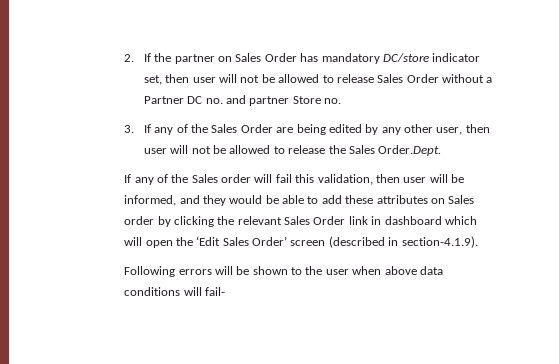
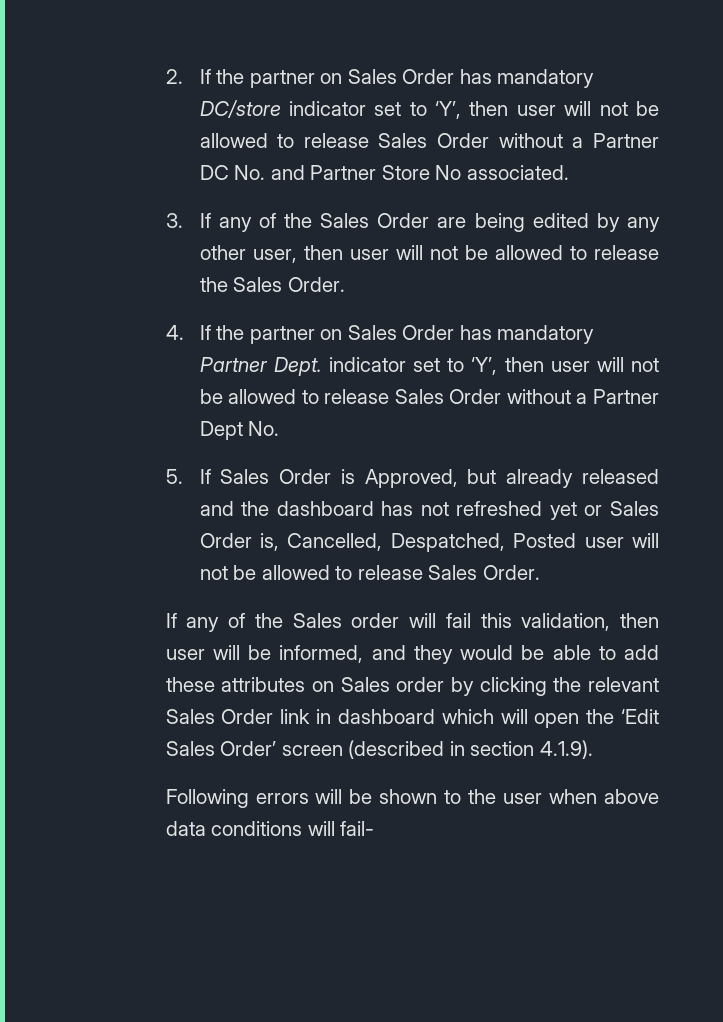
[143,75,162,85] set, -> [374,101,462,119] set to ‘Y’,
[205,95,342,106] no. and partner Store no. -> [234,165,569,180] No. and Partner Store No associated.
[378,145,442,156] Order.Dept. -> [287,277,345,292] [165,325,595,344] [199,357,659,376] [199,389,659,404] [199,421,280,440] [165,469,659,488] [199,501,659,520] [199,533,659,552] [199,565,540,580] Order. // 4. If the partner on Sales Order has mandatory Partner Dept. indicator set to ‘Y’, then user will not be allowed to release Sales Order without a Partner Dept No. // 5. If Sales Order is Approved, but already released and the dashboard has not refreshed yet or Sales Order is, Cancelled, Despatched, Posted user will not be allowed to release Sales Order.
[401,236,478,248] section-4.1.9). -> [470,740,593,759] section 4.1.9).

